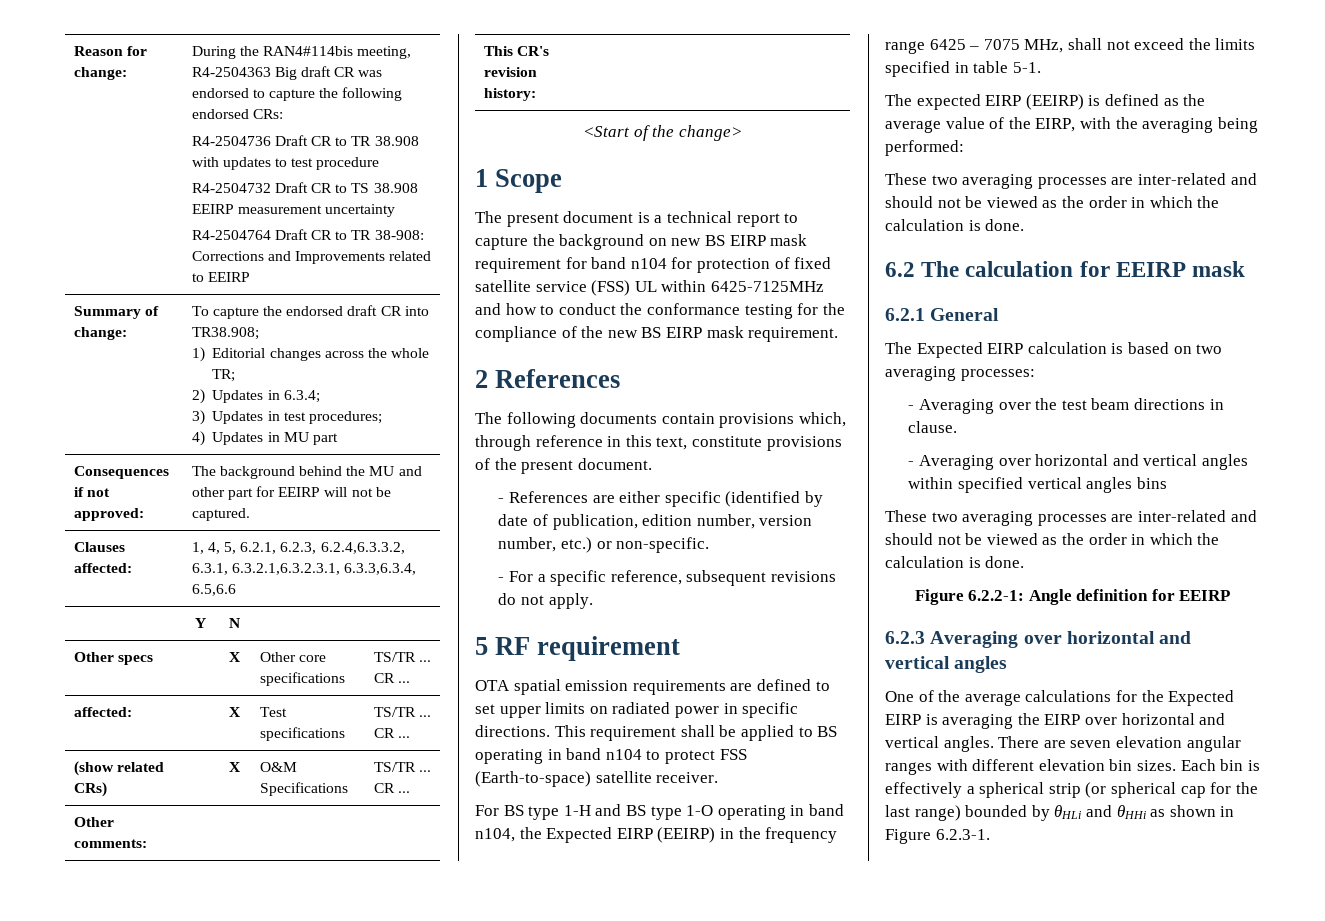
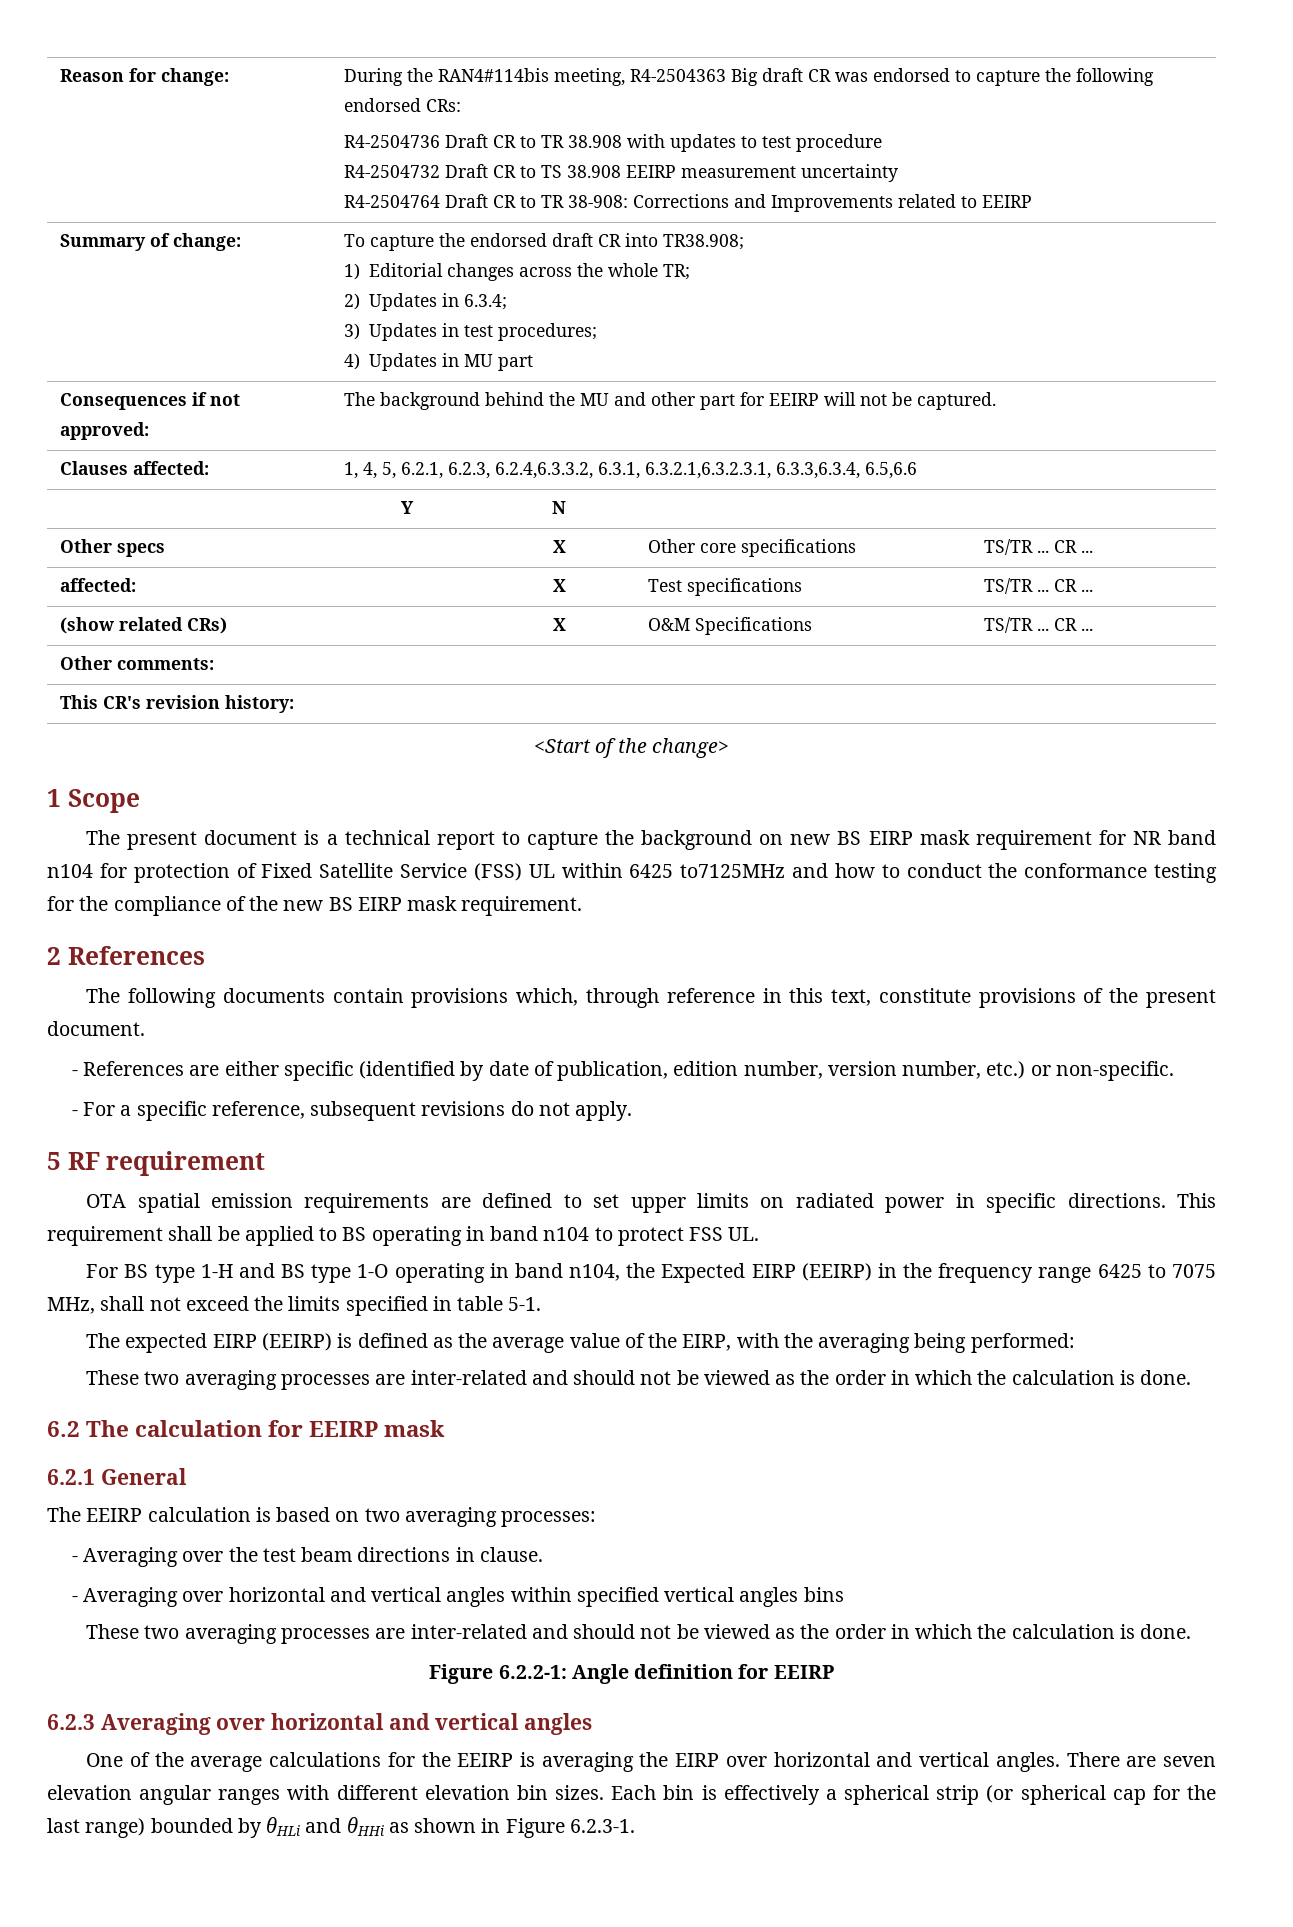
(587, 263) none -> [1132,831,1161,845] NR
[794,257,832,269] [475,280,587,292] fixed satellite service -> [261,863,467,878] Fixed Satellite Service
[710,281,824,292] 6425-7125MHz -> [629,864,786,878] 6425 to7125MHz
[475,771,719,787] (Earth-to-space) satellite receiver. -> [728,1227,760,1241] UL.
[969,46,980,50] – -> [1147,1264,1166,1278] to
[916,342,1024,358] Expected EIRP -> [86,1508,143,1522] EEIRP
[1168,690,1235,706] [885,714,921,725] Expected EIRP -> [457,1753,514,1767] EEIRP

